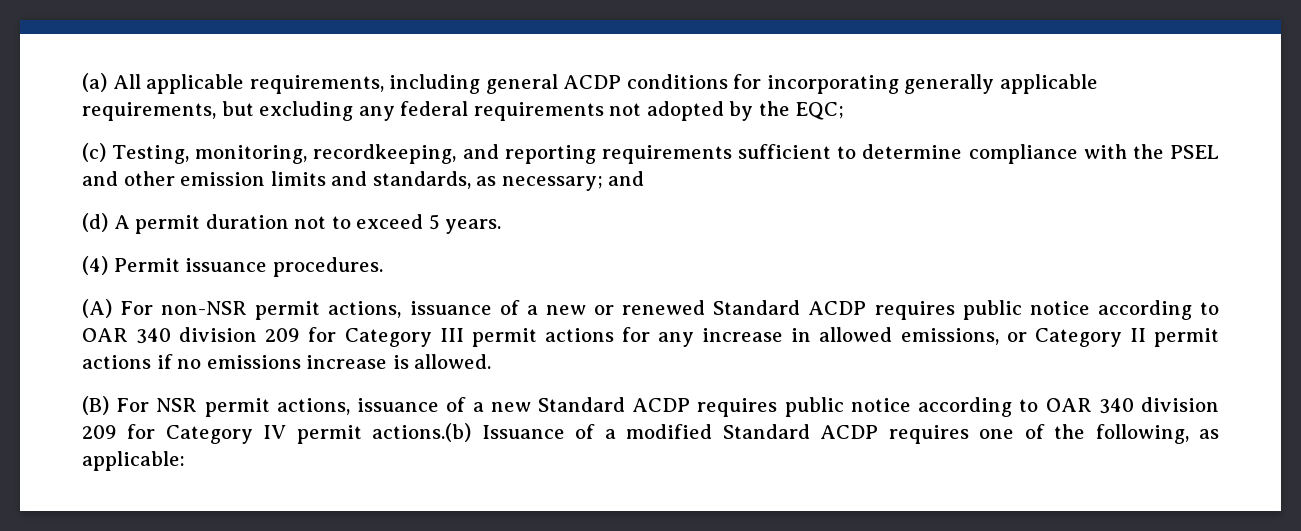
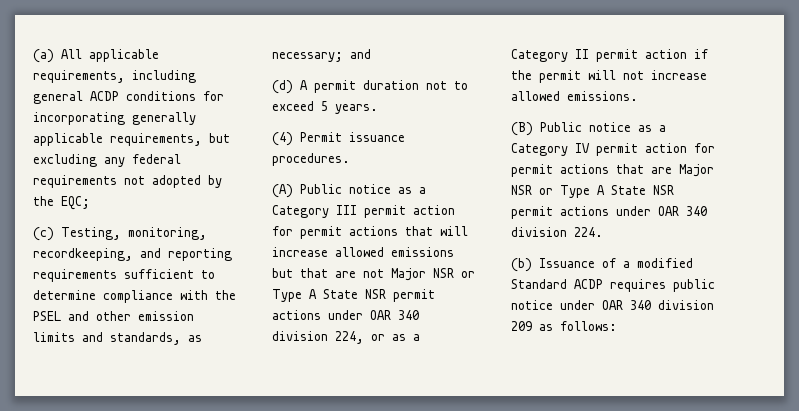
[120,300,1219,320] [82,327,1219,347] [82,354,492,369] [82,396,1219,417] [82,423,472,444] For non-NSR permit actions, issuance of a new or renewed Standard ACDP requires public notice according to OAR 340 division 209 for Category III permit actions for any increase in allowed emissions, or Category II permit actions if no emissions increase is allowed. // (B) For NSR permit actions, issuance of a new Standard ACDP requires public notice according to OAR 340 division 209 for Category IV permit actions.(b) -> [300,184,426,194] [272,205,455,218] [272,226,468,239] [272,247,454,257] [272,268,475,281] [272,289,435,302] [272,310,419,320] [272,331,420,344] [511,49,708,62] [511,70,707,83] [511,91,638,101] [511,122,666,136] [511,143,715,156] [511,164,714,177] [511,185,674,198] [511,206,707,219] [511,227,603,237] [511,258,532,272] Public notice as a Category III permit action for permit actions that will increase allowed emissions but that are not Major NSR or Type A State NSR permit actions under OAR 340 division 224, or as a Category II permit action if the permit will not increase allowed emissions. // (B) Public notice as a Category IV permit action for permit actions that are Major NSR or Type A State NSR permit actions under OAR 340 division 224. // (b)
[979,424,1220,444] [82,451,185,471] one of the following, as applicable: -> [673,279,715,292] [511,300,714,310] [511,321,617,331] public notice under OAR 340 division 209 as follows:

